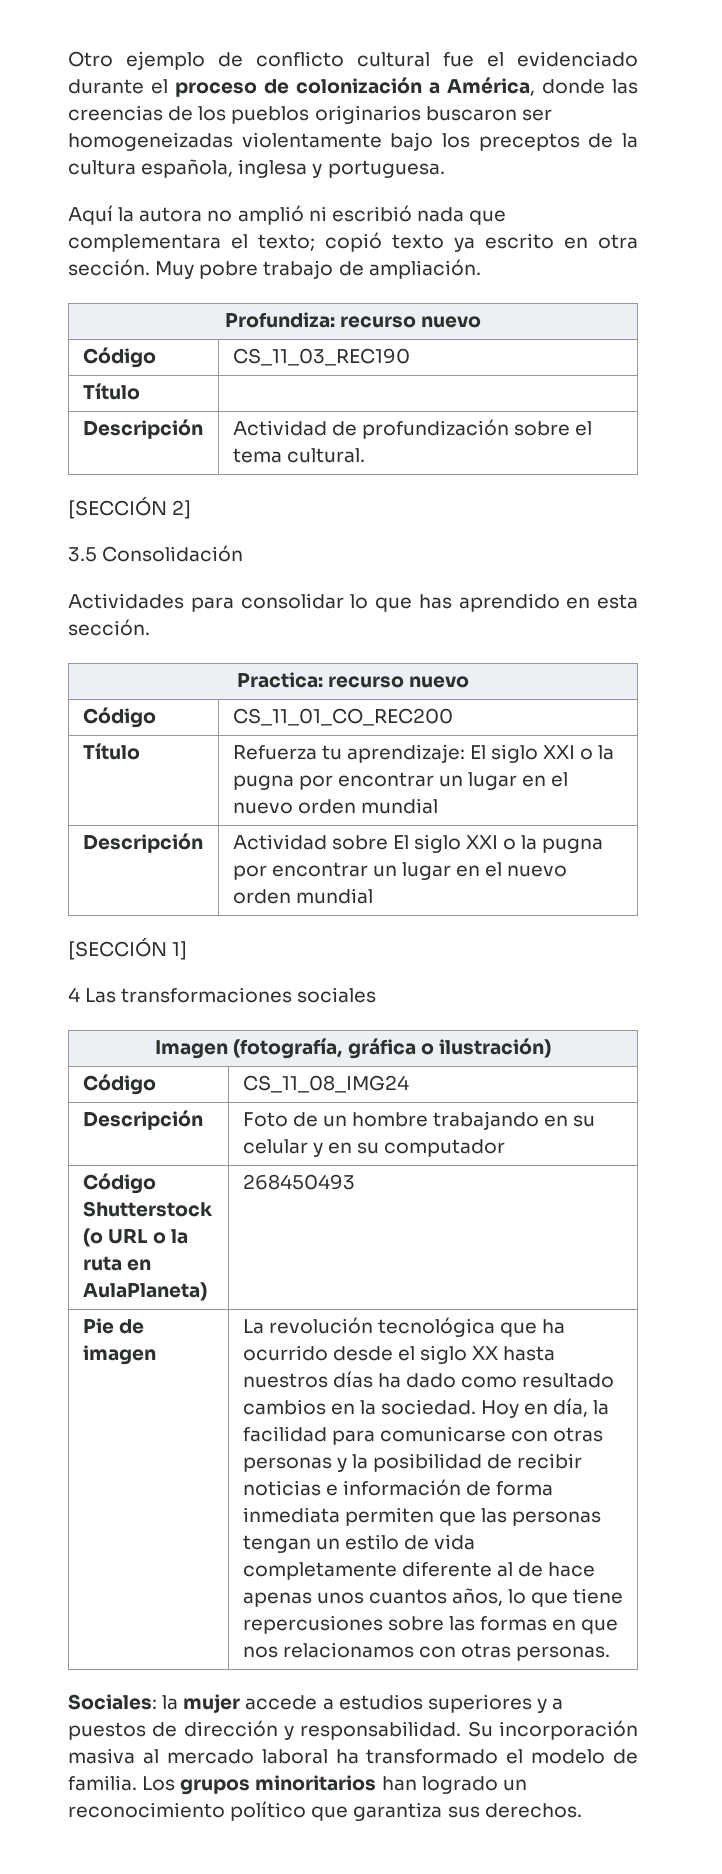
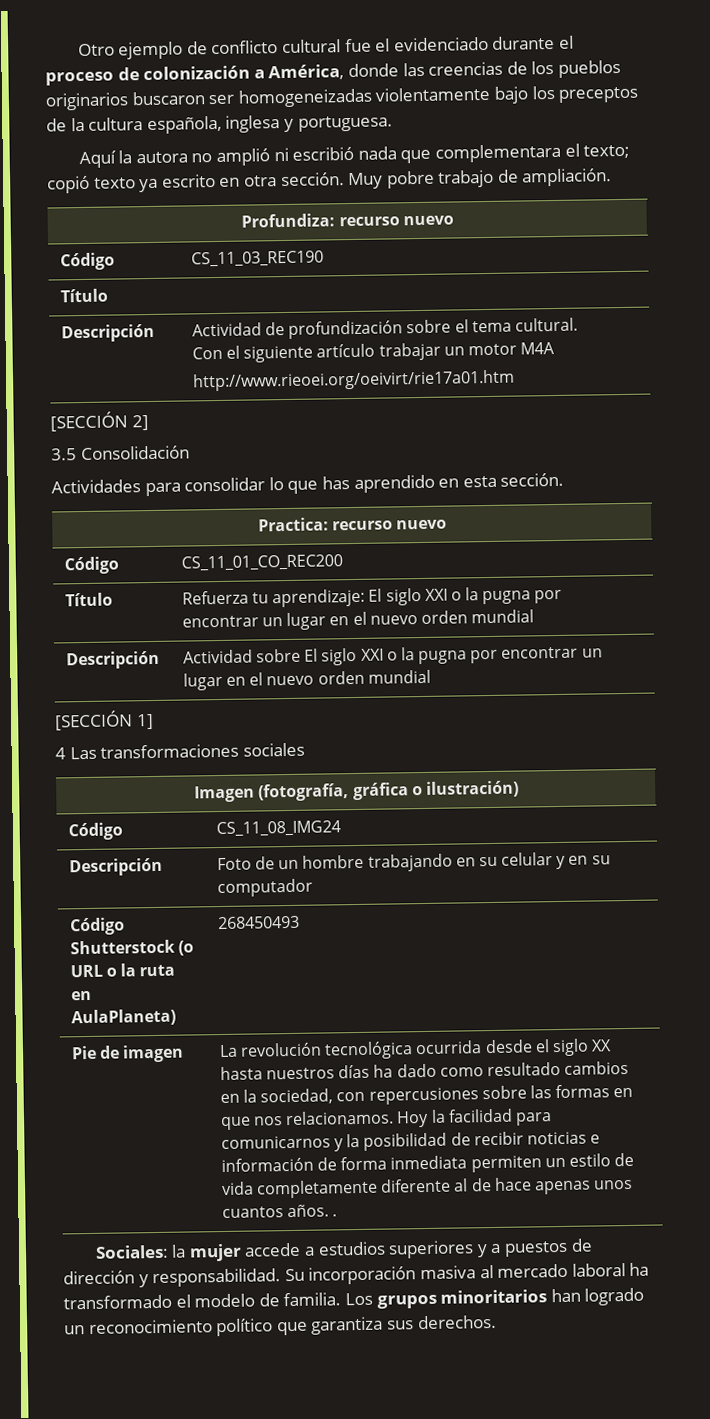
(365, 455) none -> [191,341,556,363] [192,369,515,392] // Con el siguiente artículo trabajar un motor M4A // http://www.rieoei.org/oeivirt/rie17a01.htm
[499,1319,566,1337] [242,1345,328,1361] que ha ocurrido -> [415,1040,483,1055] ocurrida
[380,1398,610,1418] [242,1426,604,1445] [242,1457,332,1472] sociedad. Hoy en día, la facilidad para comunicarse con otras personas -> [260,1084,634,1105] [220,1108,552,1131] [220,1135,331,1150] sociedad, con repercusiones sobre las formas en que nos relacionamos. Hoy la facilidad para comunicarnos
[438,1508,602,1526] [242,1535,311,1553] que las personas tengan -> (542, 1164) none
[451,1588,624,1607] [242,1615,619,1634] [242,1642,611,1661] años, lo que tiene repercusiones sobre las formas en que nos relacionamos con otras personas. -> [286,1204,338,1218] años. .

